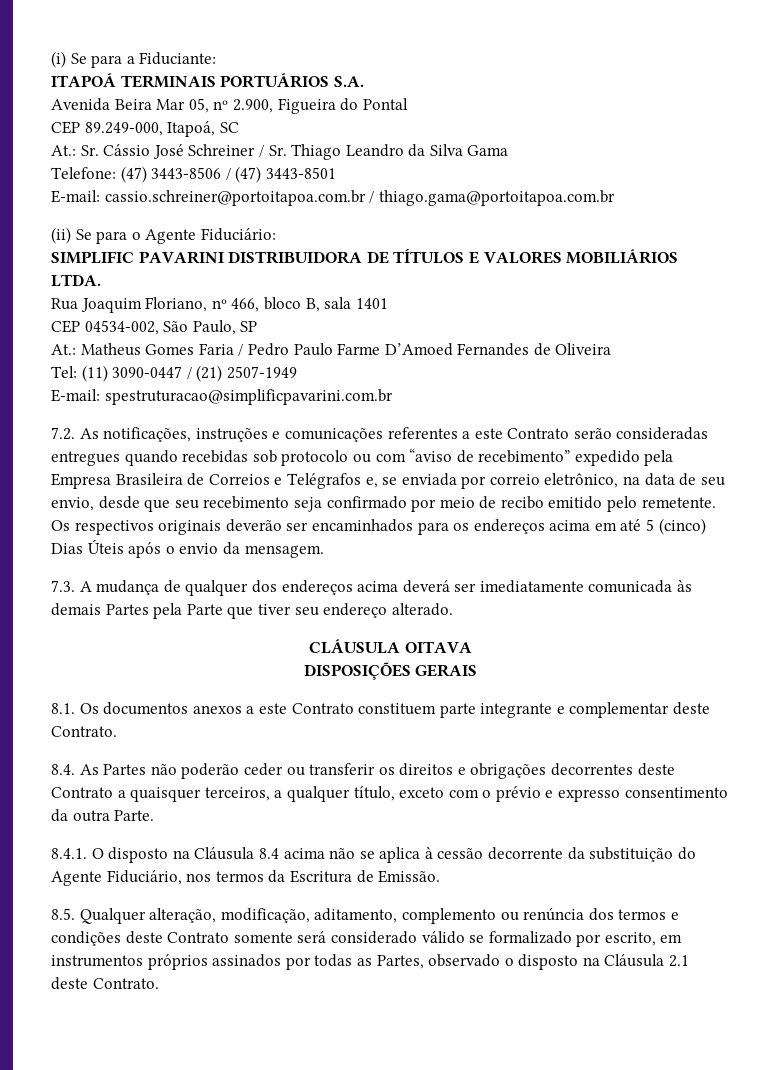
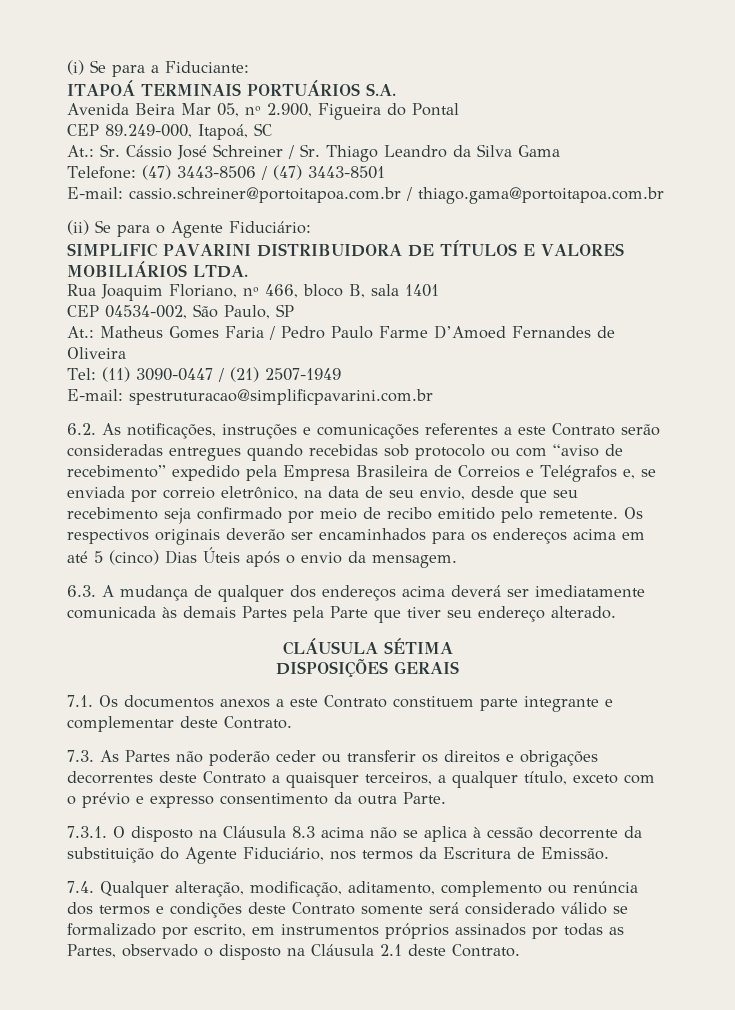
[51,427,75,440] 7.2. -> [67,423,96,435] 6.2.
[51,580,75,592] 7.3. -> [67,585,96,597] 6.3.
[404,641,472,653] OITAVA -> [383,638,453,654] SÉTIMA
[51,703,75,714] 8.1. -> [67,695,93,707] 7.1.
[51,764,75,775] 8.4. -> [67,750,94,762] 7.3.
[51,848,87,859] 8.4.1. -> [67,826,107,838] 7.3.1.
[258,848,279,859] 8.4 -> [292,826,315,838] 8.3
[51,908,75,920] 8.5. -> [67,881,94,893] 7.4.

